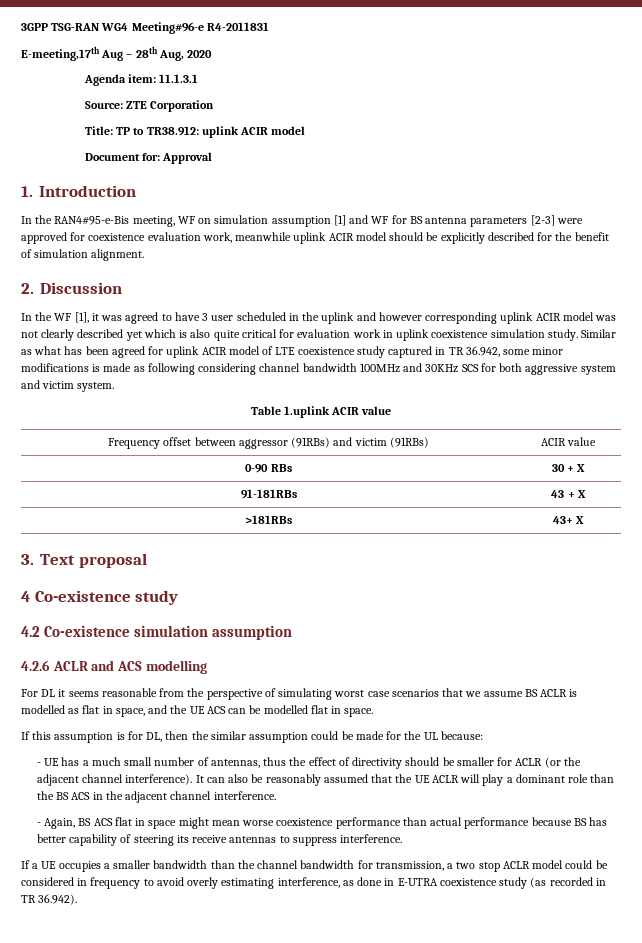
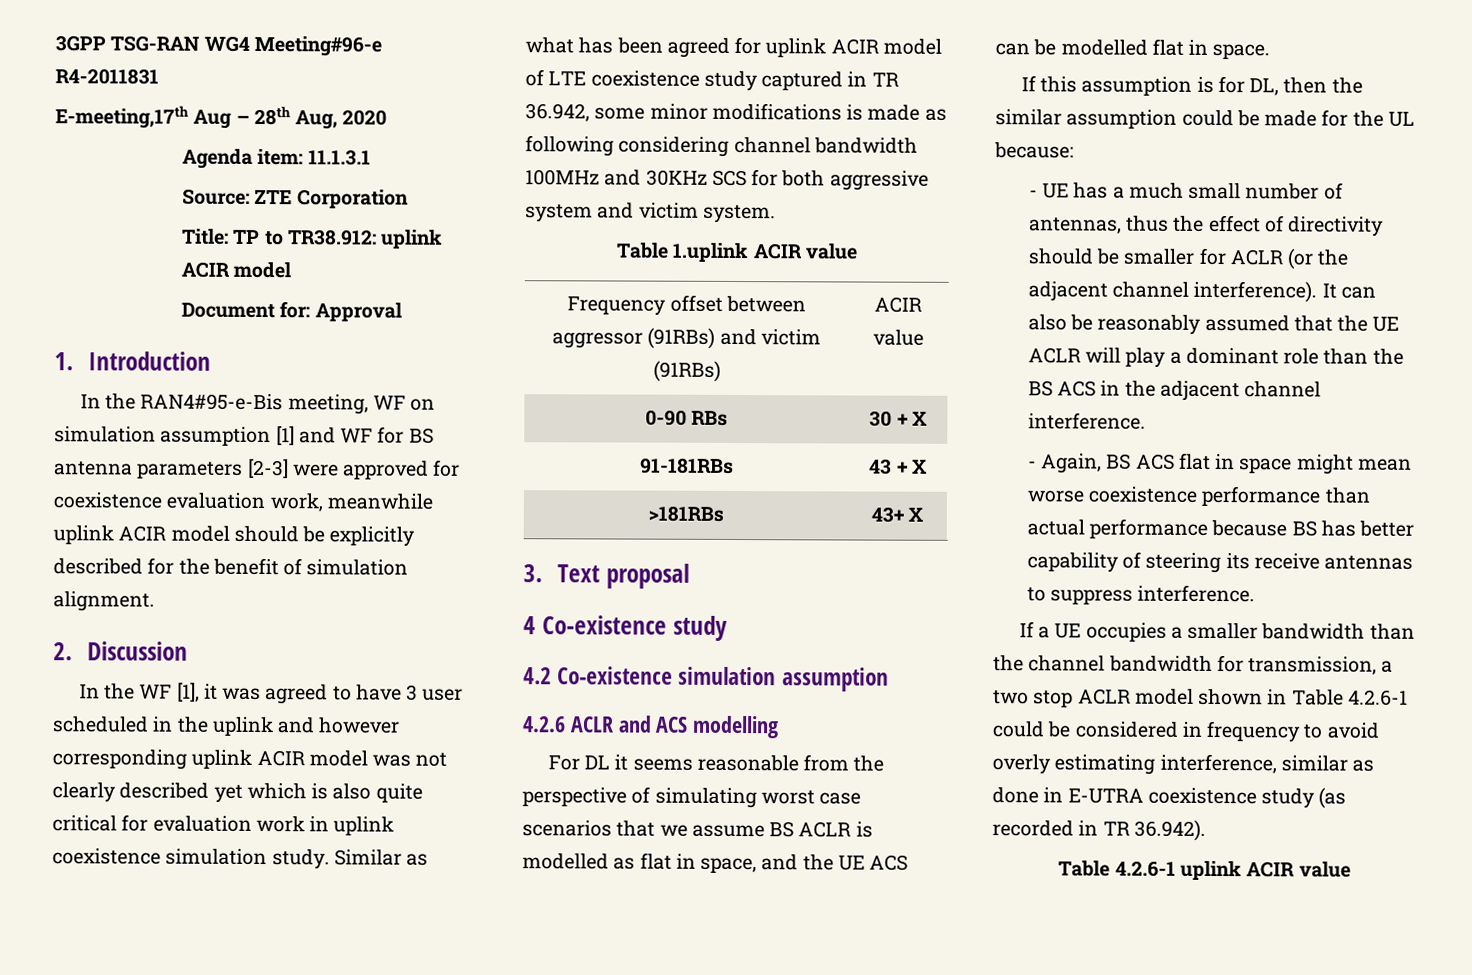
(564, 864) none -> [1198,688,1408,706] shown in Table 4.2.6-1
(340, 882) none -> [1280,755,1348,772] similar
(78, 899) none -> [1058,860,1351,881] // Table 4.2.6-1 uplink ACIR value

